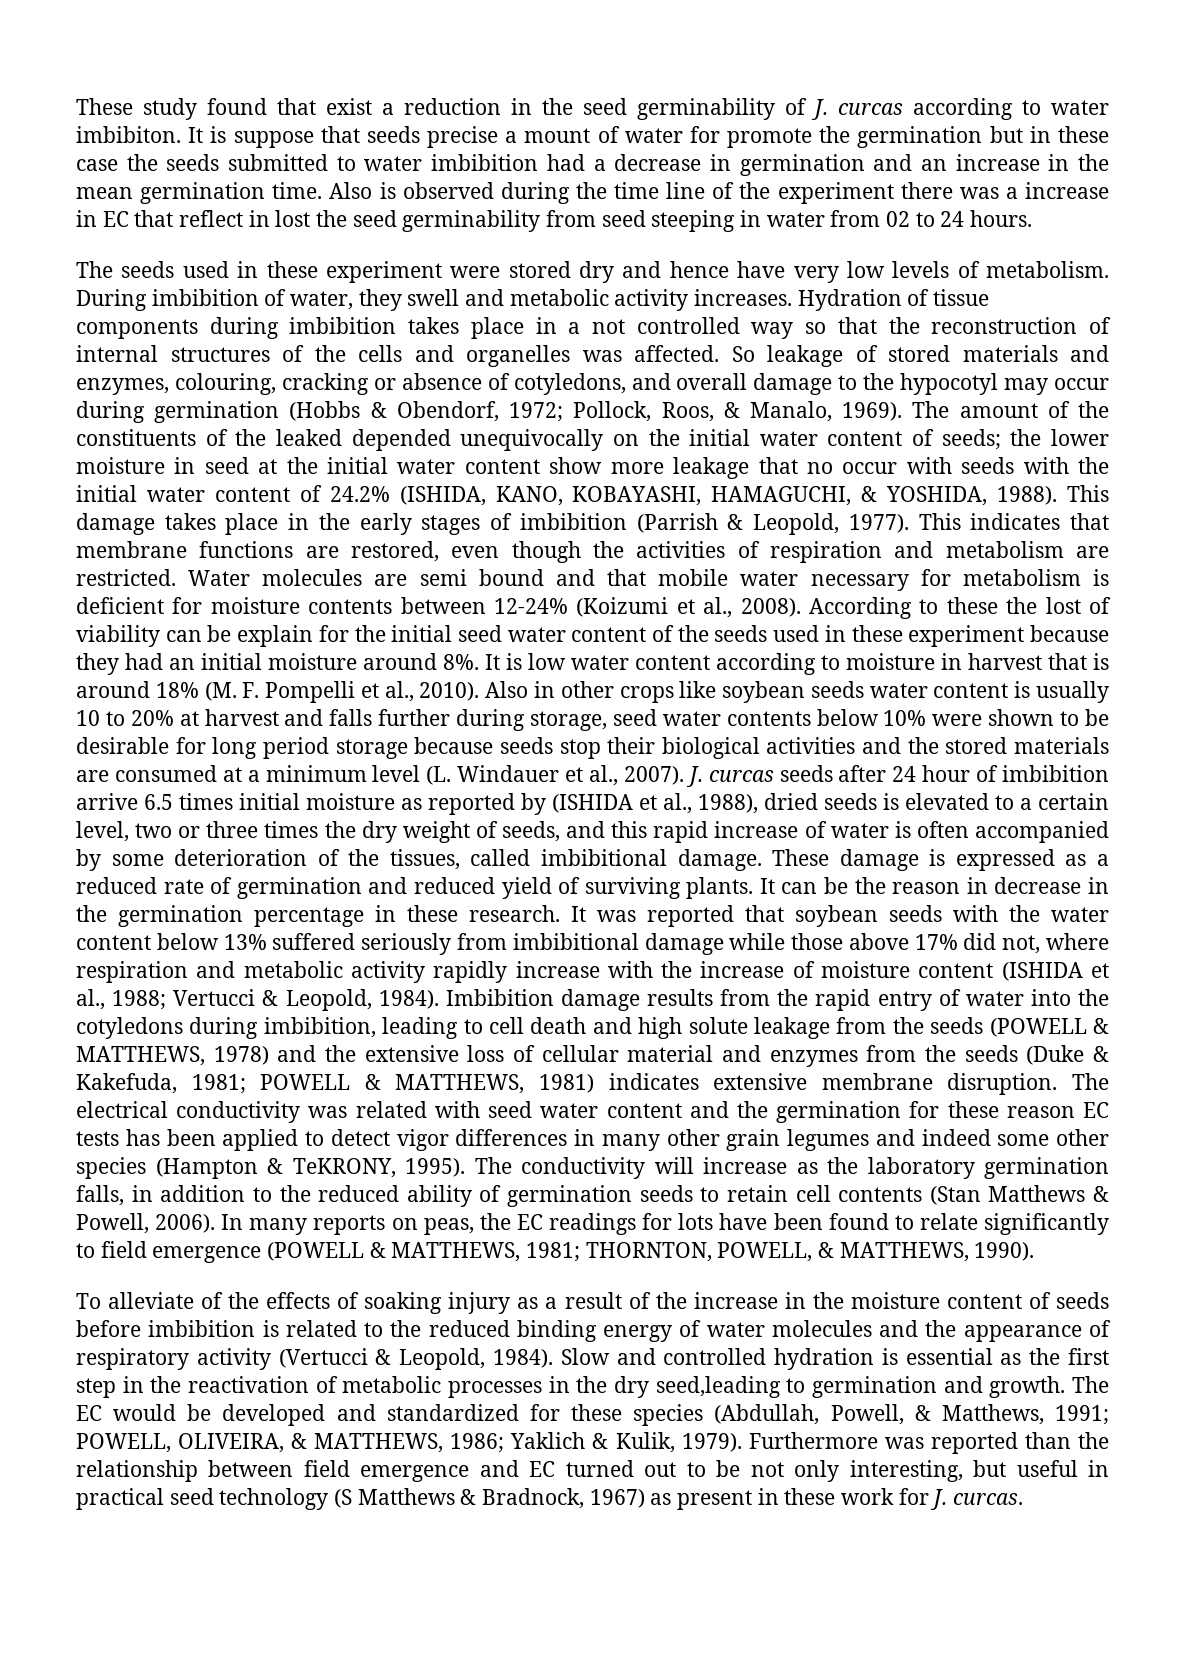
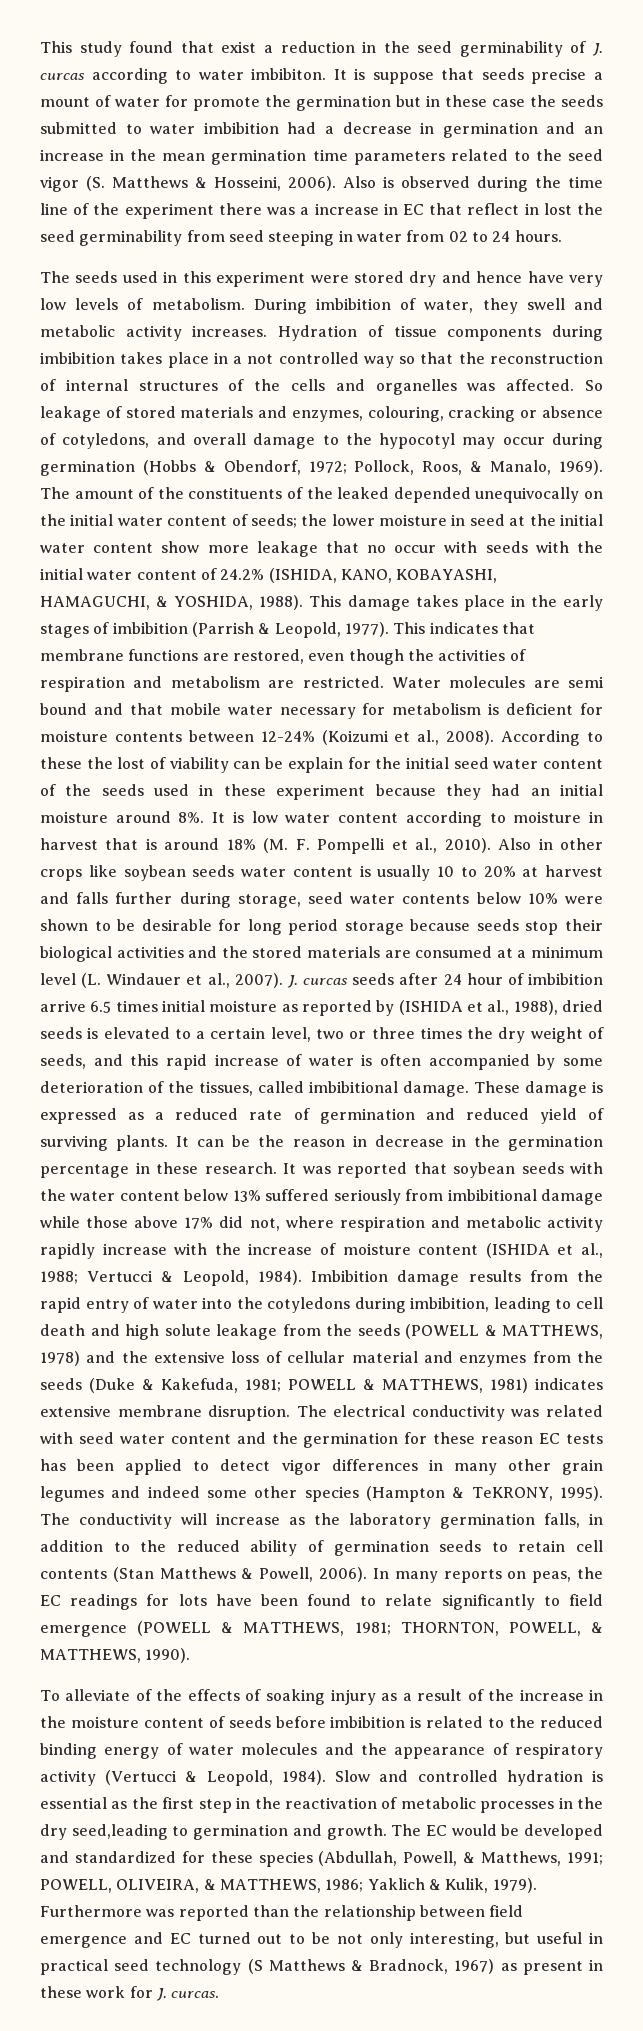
[76,98,133,115] These -> [40,41,72,53] This
[272,182,323,199] time. -> [312,149,604,165] [40,176,336,192] time parameters related to the seed vigor (S. Matthews & Hosseini, 2006).
[266,261,318,278] these -> [182,271,211,283] this

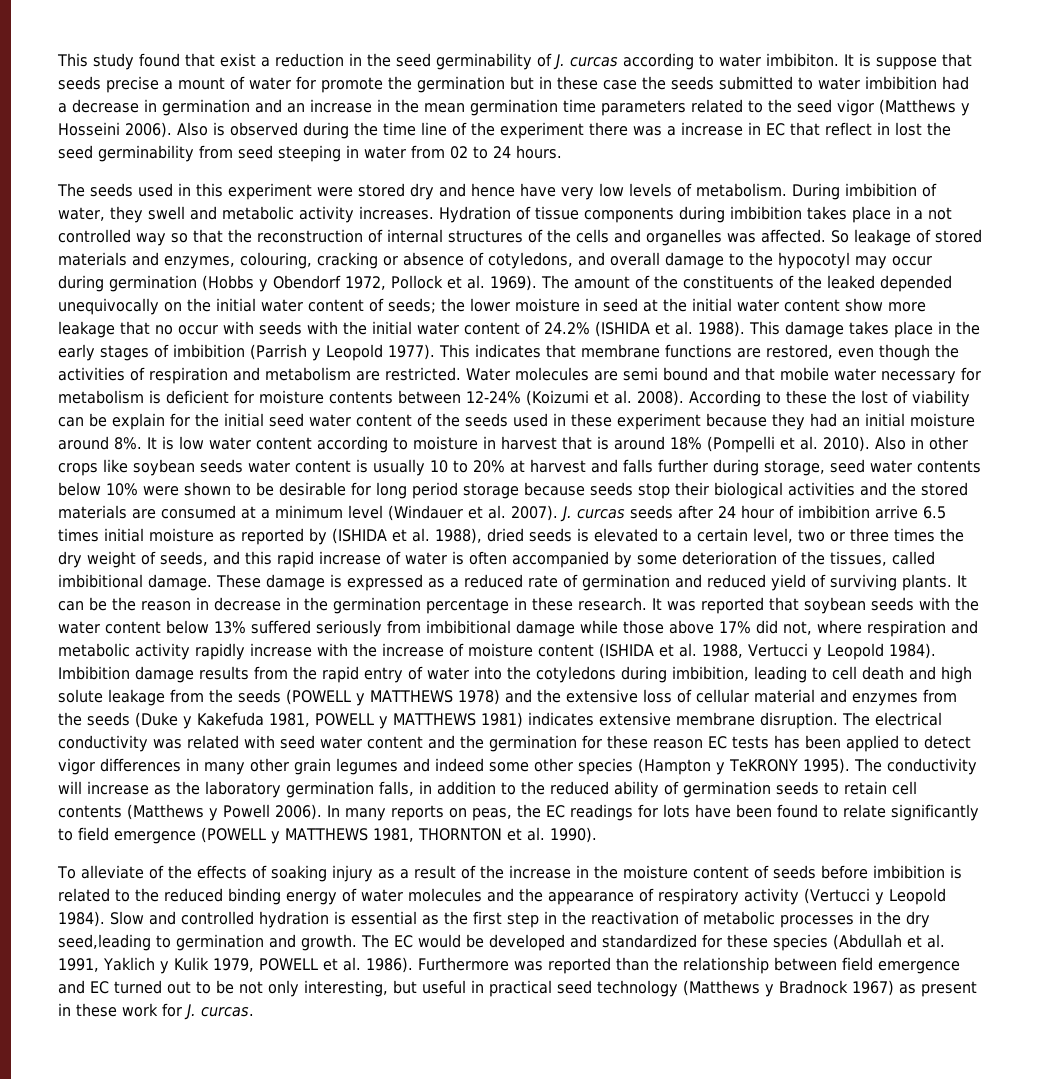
[86,176,281,191] (S. Matthews & Hosseini, -> [879,99,970,116] [58,122,120,136] (Matthews y Hosseini
[203,460,552,475] & Obendorf, 1972; Pollock, Roos, & Manalo, -> [259,275,485,292] y Obendorf 1972, Pollock et al.
[268,568,498,583] [40,596,254,610] (ISHIDA, KANO, KOBAYASHI, HAMAGUCHI, & YOSHIDA, -> [595,321,693,337] (ISHIDA et al.
[258,622,341,638] & Leopold, -> [312,344,383,361] y Leopold
[417,730,440,745] al., -> [613,390,632,404] al.
[263,838,438,854] (M. F. Pompelli et al., -> [707,436,818,453] (Pompelli et al.
[81,973,230,988] (L. Windauer et al., -> [388,505,506,521] (Windauer et al.
[487,1000,510,1015] al., -> [412,528,430,542] al.
[581,1243,604,1258] [40,1270,249,1286] al., 1988; Vertucci & Leopold, -> [679,643,884,660] al. 1988, Vertucci y Leopold
[484,1325,603,1339] & MATTHEWS, -> [356,690,453,706] y MATTHEWS
[142,1378,483,1393] & Kakefuda, 1981; POWELL & MATTHEWS, -> [183,712,476,729] y Kakefuda 1981, POWELL y MATTHEWS
[452,1487,553,1501] & TeKRONY, -> [716,759,798,775] y TeKRONY
[112,1567,314,1582] (Stan Matthews & Powell, -> [127,804,270,821] (Matthews y Powell
[221,1622,603,1636] [40,1649,141,1663] & MATTHEWS, 1981; THORNTON, POWELL, & MATTHEWS, -> [271,827,545,844] y MATTHEWS 1981, THORNTON et al.
[185,1770,273,1786] & Leopold, -> [874,888,946,905] y Leopold
[318,1851,604,1866] [40,1878,537,1893] (Abdullah, Powell, & Matthews, 1991; POWELL, OLIVEIRA, & MATTHEWS, 1986; Yaklich & Kulik, 1979). -> [833,934,945,950] [58,957,413,974] (Abdullah et al. 1991, Yaklich y Kulik 1979, POWELL et al. 1986).
[247,1959,449,1974] (S Matthews & Bradnock, -> [683,980,848,997] (Matthews y Bradnock

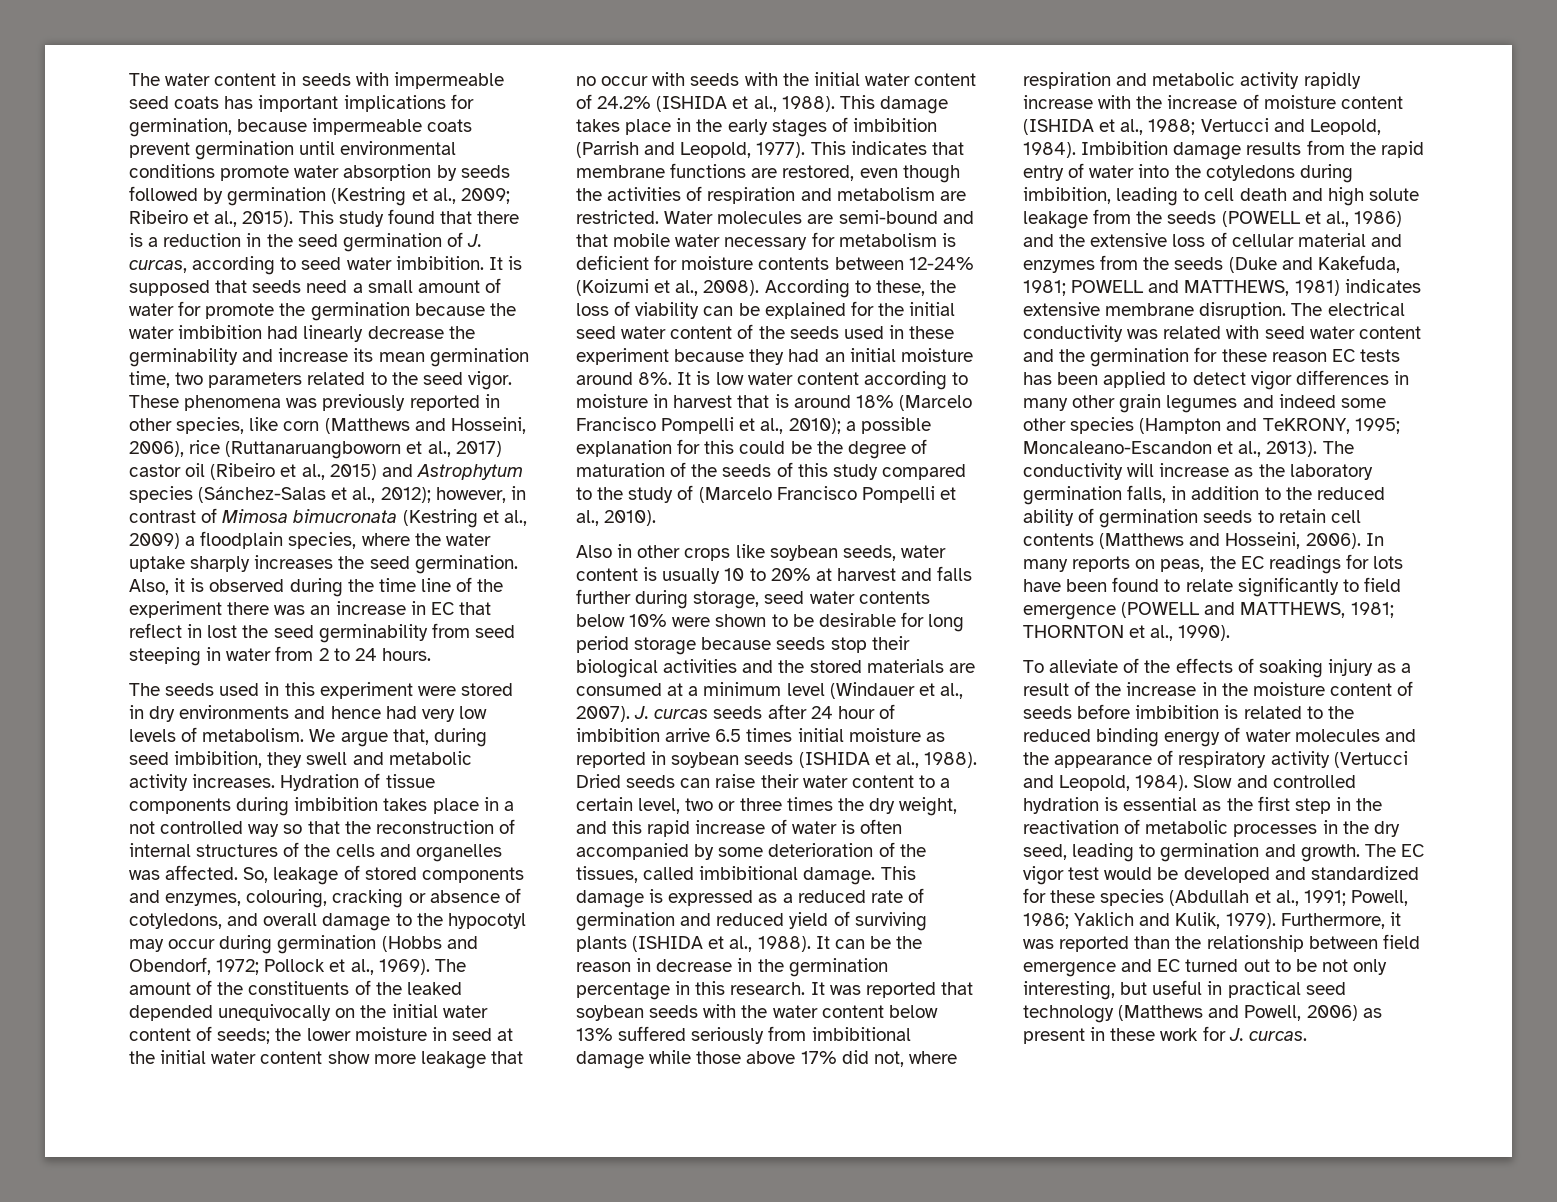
(57, 60) none -> [129,72,504,89] [129,94,474,112] [129,118,473,137] [129,141,457,160] [129,164,510,181] [129,186,510,206] [129,210,294,227] The water content in seeds with impermeable seed coats has important implications for germination, because impermeable coats prevent germination until environmental conditions promote water absorption by seeds followed by germination (Kestring et al., 2009; Ribeiro et al., 2015).
[220,53,256,67] exist -> [477,211,520,224] [129,233,143,247] there is
[436,53,532,70] germinability -> [342,233,442,252] germination
[570,53,937,70] curcas according to water imbibiton. It is suppose -> [129,256,522,275] [129,280,210,296] curcas, according to seed water imbibition. It is supposed
[106,76,225,93] precise a mount -> [306,280,480,293] need a small amount
[510,76,969,90] [58,99,596,116] but in these case the seeds submitted to water imbibition had a decrease in germination and an increase in the mean germination time -> [414,303,516,316] [129,325,475,342] [129,348,529,367] [129,371,204,388] because the water imbibition had linearly decrease the germinability and increase its mean germination time, two
[837,99,970,116] [58,122,208,138] vigor (Matthews y Hosseini 2006). Also -> [467,371,512,390] [129,394,500,411] [129,417,526,434] [129,440,502,459] [129,463,523,480] [129,486,526,503] [129,508,527,528] [129,531,491,549] [129,555,518,574] [129,578,186,595] vigor. These phenomena was previously reported in other species, like corn (Matthews and Hosseini, 2006), rice (Ruttanaruangboworn et al., 2017) castor oil (Ribeiro et al., 2015) and Astrophytum species (Sánchez-Salas et al., 2012); however, in contrast of Mimosa bimucronata (Kestring et al., 2009) a floodplain species, where the water uptake sharply increases the seed germination. Also, it
[667,126,676,136] a -> [310,605,331,615] an
[450,146,468,159] 02 -> [318,648,329,661] 2
[410,183,434,200] dry -> [129,705,290,722] in dry environments
[520,183,556,197] have -> [385,706,417,719] had
[792,183,937,200] [58,207,105,221] During imbibition of water, -> [309,728,487,747] [129,751,263,768] We argue that, during seed imbibition,
[831,230,849,243] So -> [243,867,269,883] So,
[58,252,127,266] materials -> [421,867,524,883] components
[259,275,386,292] y Obendorf 1972, -> [446,936,478,949] [129,957,260,975] and Obendorf, 1972;
[467,275,485,289] al. -> [350,959,374,975] al.,
[675,321,693,335] al. -> [753,96,777,112] al.,
[312,344,383,361] y Leopold -> [644,142,752,158] and Leopold,
[622,367,708,381] semi bound -> [838,210,938,224] semi-bound
[613,390,632,404] al. -> [675,280,699,296] al.,
[785,390,888,404] these the lost -> [875,280,956,296] [576,303,609,316] these, the loss
[112,413,165,430] explain -> [764,302,846,319] explained
[707,436,818,453] (Pompelli et al. -> [898,395,972,411] [576,417,931,434] [576,439,927,459] [576,462,966,480] [576,485,956,503] [576,510,599,526] (Marcelo Francisco Pompelli et al., 2010); a possible explanation for this could be the degree of maturation of the seeds of this study compared to the study of (Marcelo Francisco Pompelli et al.,
(870, 444) none -> (657, 518) //
[200,459,243,473] seeds -> [842,545,896,561] seeds,
[488,505,506,519] al. -> [939,683,963,699] al.,
[309,528,658,545] by (ISHIDA et al. 1988), dried seeds is elevated -> [651,751,977,768] [576,774,914,788] in soybean seeds (ISHIDA et al., 1988). Dried seeds can raise their water content
[87,551,208,568] weight of seeds, -> [899,797,958,816] weight,
[216,574,261,588] These -> [880,866,916,880] This
[902,574,952,591] plants. -> [576,936,811,952] plants (ISHIDA et al., 1988).
[532,597,573,611] these -> [695,981,726,995] this
[679,643,884,660] al. 1988, Vertucci y Leopold -> [1120,118,1381,135] al., 1988; Vertucci and Leopold,
[356,689,500,706] y MATTHEWS 1978) -> [1304,211,1402,227] et al., 1986)
[183,712,476,729] y Kakefuda 1981, POWELL y MATTHEWS -> [1281,255,1400,273] [1023,280,1290,296] and Kakefuda, 1981; POWELL and MATTHEWS,
[716,758,850,775] y TeKRONY 1995). -> [1226,418,1400,434] [1023,441,1318,457] and TeKRONY, 1995; Moncaleano-Escandon et al., 2013).
[209,804,270,821] y Powell -> [1189,532,1301,549] and Hosseini,
[271,828,414,844] y MATTHEWS 1981, -> [1204,602,1394,618] and MATTHEWS, 1981;
[526,827,545,841] al. -> [1150,625,1174,641] al.,
[874,888,946,905] y Leopold -> [1023,775,1131,791] and Leopold,
[58,934,151,951] seed,leading -> [1023,843,1135,862] seed, leading
(413, 941) none -> [1023,866,1100,885] vigor test
[927,934,945,948] [58,957,509,974] al. 1991, Yaklich y Kulik 1979, POWELL et al. 1986). Furthermore -> [1275,890,1408,906] [1023,912,1401,929] al., 1991; Powell, 1986; Yaklich and Kulik, 1979). Furthermore, it
[765,980,894,997] y Bradnock 1967) -> [1208,1005,1358,1021] and Powell, 2006)

